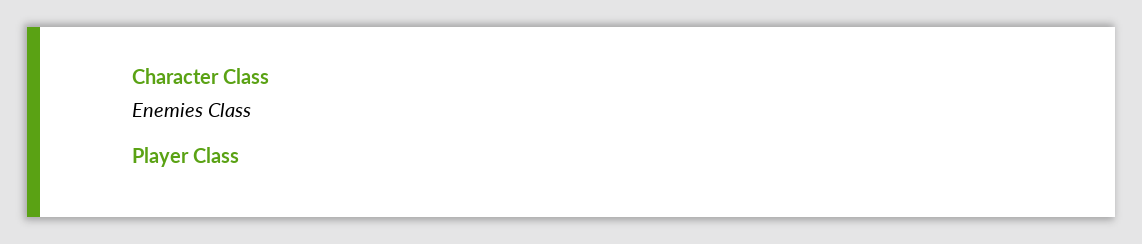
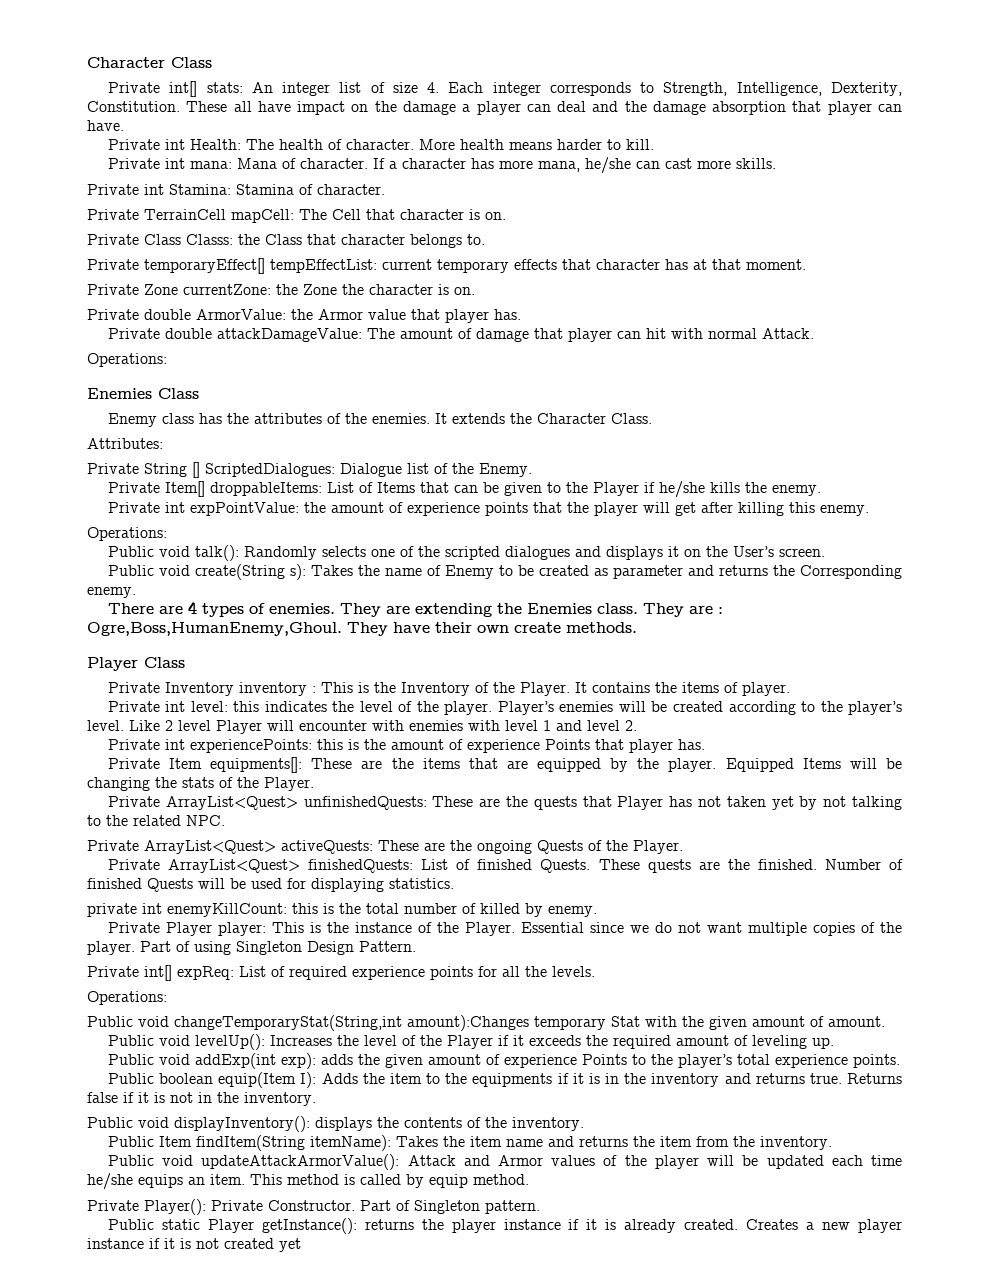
[132,103,252,117] [132,147,240,167] Enemies Class // Player Class -> [107,81,902,97] [87,101,903,115] [87,120,124,131] [107,139,654,150] [107,157,776,174] [87,184,385,195] [87,209,506,223] [87,234,485,248] [87,258,806,274] [87,284,475,295] [87,309,521,323] [107,328,814,342] [87,353,167,367] [87,388,199,399] [107,413,652,427] [87,438,163,449] [87,462,532,478] [107,481,821,498] [107,502,869,516] [87,527,167,541] [107,545,825,561] [107,564,903,580] [87,587,136,598] [107,601,723,617] [87,622,637,636] [87,657,185,671] [107,682,790,696] [107,701,903,715] [87,720,637,734] [107,739,705,753] [107,757,902,773] [87,777,314,791] [107,796,902,810] [87,815,225,826] [87,840,683,854] [107,859,904,873] [87,878,454,892] [87,903,597,917] [107,922,902,936] [87,941,416,955] [87,965,595,981] [87,991,167,1005] [87,1015,885,1031] [107,1034,834,1050] [107,1053,900,1069] [107,1072,902,1088] [87,1092,316,1106] [87,1116,584,1132] [107,1135,832,1151] [107,1154,902,1170] [87,1173,529,1190] [87,1199,540,1215] [107,1218,902,1234] [87,1238,301,1252] Private int[] stats: An integer list of size 4. Each integer corresponds to Strength, Intelligence, Dexterity, Constitution. These all have impact on the damage a player can deal and the damage absorption that player can have. // Private int Health: The health of character. More health means harder to kill. // Private int mana: Mana of character. If a character has more mana, he/she can cast more skills. // Private int Stamina: Stamina of character. // Private TerrainCell mapCell: The Cell that character is on. // Private Class Classs: the Class that character belongs to. // Private temporaryEffect[] tempEffectList: current temporary effects that character has at that moment. // Private Zone currentZone: the Zone the character is on. // Private double ArmorValue: the Armor value that player has. // Private double attackDamageValue: The amount of damage that player can hit with normal Attack. // Operations: // Enemies Class // Enemy class has the attributes of the enemies. It extends the Character Class. // Attributes: // Private String [] ScriptedDialogues: Dialogue list of the Enemy. // Private Item[] droppableItems: List of Items that can be given to the Player if he/she kills the enemy. // Private int expPointValue: the amount of experience points that the player will get after killing this enemy. // Operations: // Public void talk(): Randomly selects one of the scripted dialogues and displays it on the User’s screen. // Public void create(String s): Takes the name of Enemy to be created as parameter and returns the Corresponding enemy. // There are 4 types of enemies. They are extending the Enemies class. They are : Ogre,Boss,HumanEnemy,Ghoul. They have their own create methods. // Player Class // Private Inventory inventory : This is the Inventory of the Player. It contains the items of player. // Private int level: this indicates the level of the player. Player’s enemies will be created according to the player’s level. Like 2 level Player will encounter with enemies with level 1 and level 2. // Private int experiencePoints: this is the amount of experience Points that player has. // Private Item equipments[]: These are the items that are equipped by the player. Equipped Items will be changing the stats of the Player. // Private ArrayList<Quest> unfinishedQuests: These are the quests that Player has not taken yet by not talking to the related NPC. // Private ArrayList<Quest> activeQuests: These are the ongoing Quests of the Player. // Private ArrayList<Quest> finishedQuests: List of finished Quests. These quests are the finished. Number of finished Quests will be used for displaying statistics. // private int enemyKillCount: this is the total number of killed by enemy. // Private Player player: This is the instance of the Player. Essential since we do not want multiple copies of the player. Part of using Singleton Design Pattern. // Private int[] expReq: List of required experience points for all the levels. // Operations: // Public void changeTemporaryStat(String,int amount):Changes temporary Stat with the given amount of amount. // Public void levelUp(): Increases the level of the Player if it exceeds the required amount of leveling up. // Public void addExp(int exp): adds the given amount of experience Points to the player’s total experience points. // Public boolean equip(Item I): Adds the item to the equipments if it is in the inventory and returns true. Returns false if it is not in the inventory. // Public void displayInventory(): displays the contents of the inventory. // Public Item findItem(String itemName): Takes the item name and returns the item from the inventory. // Public void updateAttackArmorValue(): Attack and Armor values of the player will be updated each time he/she equips an item. This method is called by equip method. // Private Player(): Private Constructor. Part of Singleton pattern. // Public static Player getInstance(): returns the player instance if it is already created. Creates a new player instance if it is not created yet

